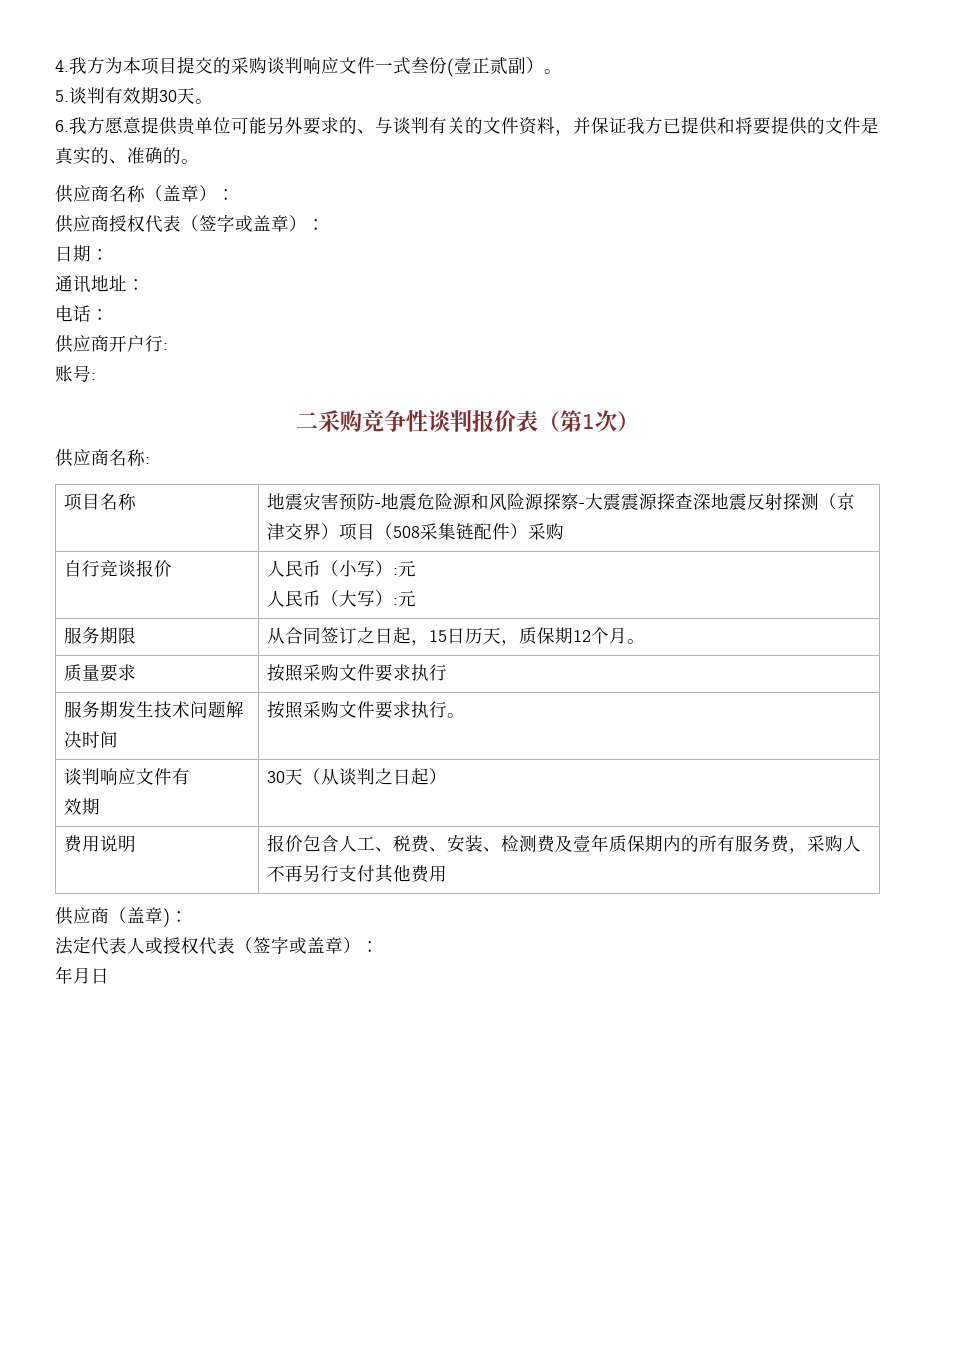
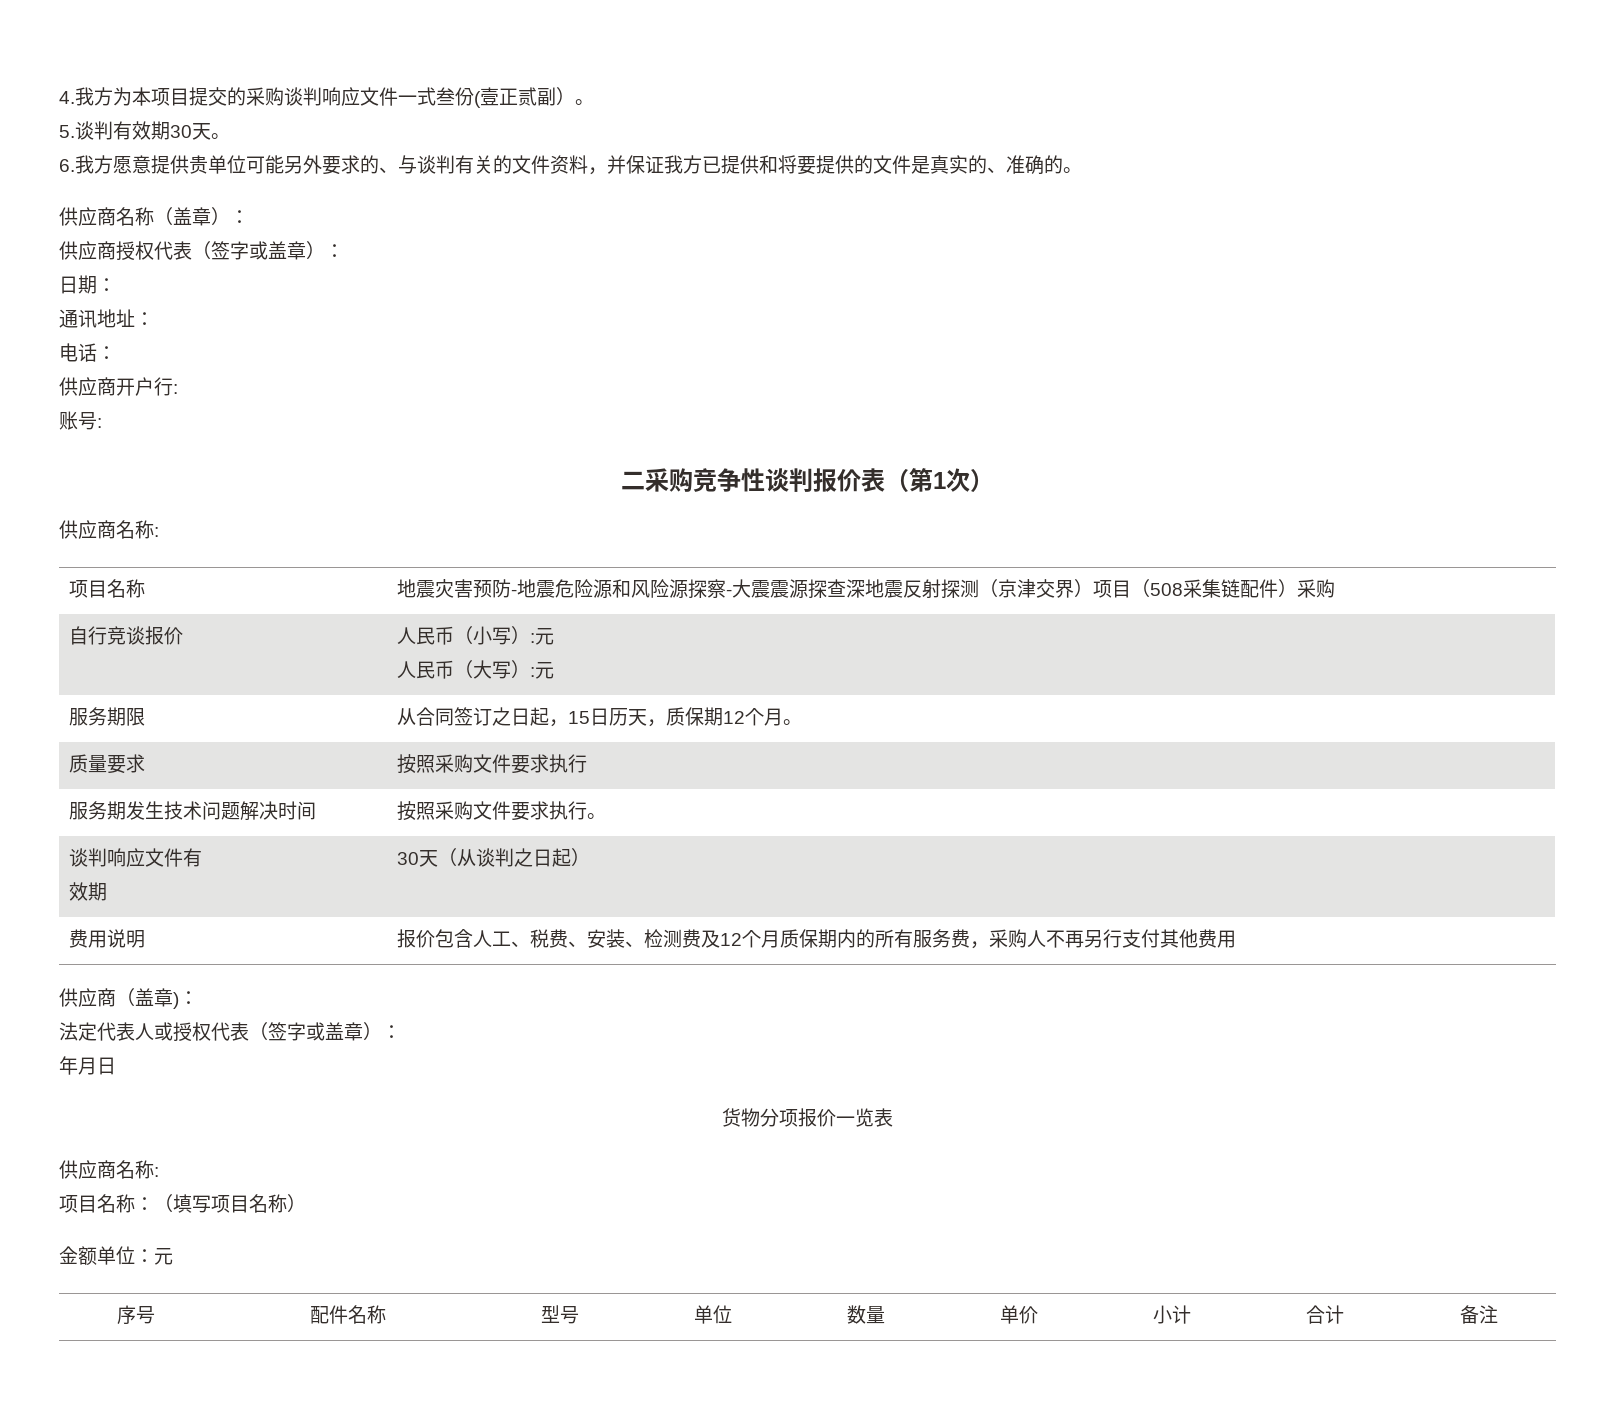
[573,834,610,852] 壹年 -> [720,930,781,948] 12个月
(109, 976) none -> [722,1108,893,1127] [59,1160,159,1179] [59,1194,306,1213] [59,1246,173,1265] [117,1305,155,1325] [310,1305,386,1324] [541,1305,579,1324] [694,1305,732,1324] [847,1305,885,1324] [1000,1305,1038,1324] [1153,1305,1191,1324] [1306,1305,1344,1324] [1459,1305,1498,1324] // 货物分项报价一览表 // 供应商名称: // 项目名称：（填写项目名称） // 金额单位：元 // 序号 | 配件名称 | 型号 | 单位 | 数量 | 单价 | 小计 | 合计 | 备注

